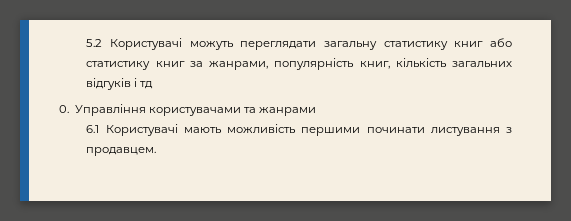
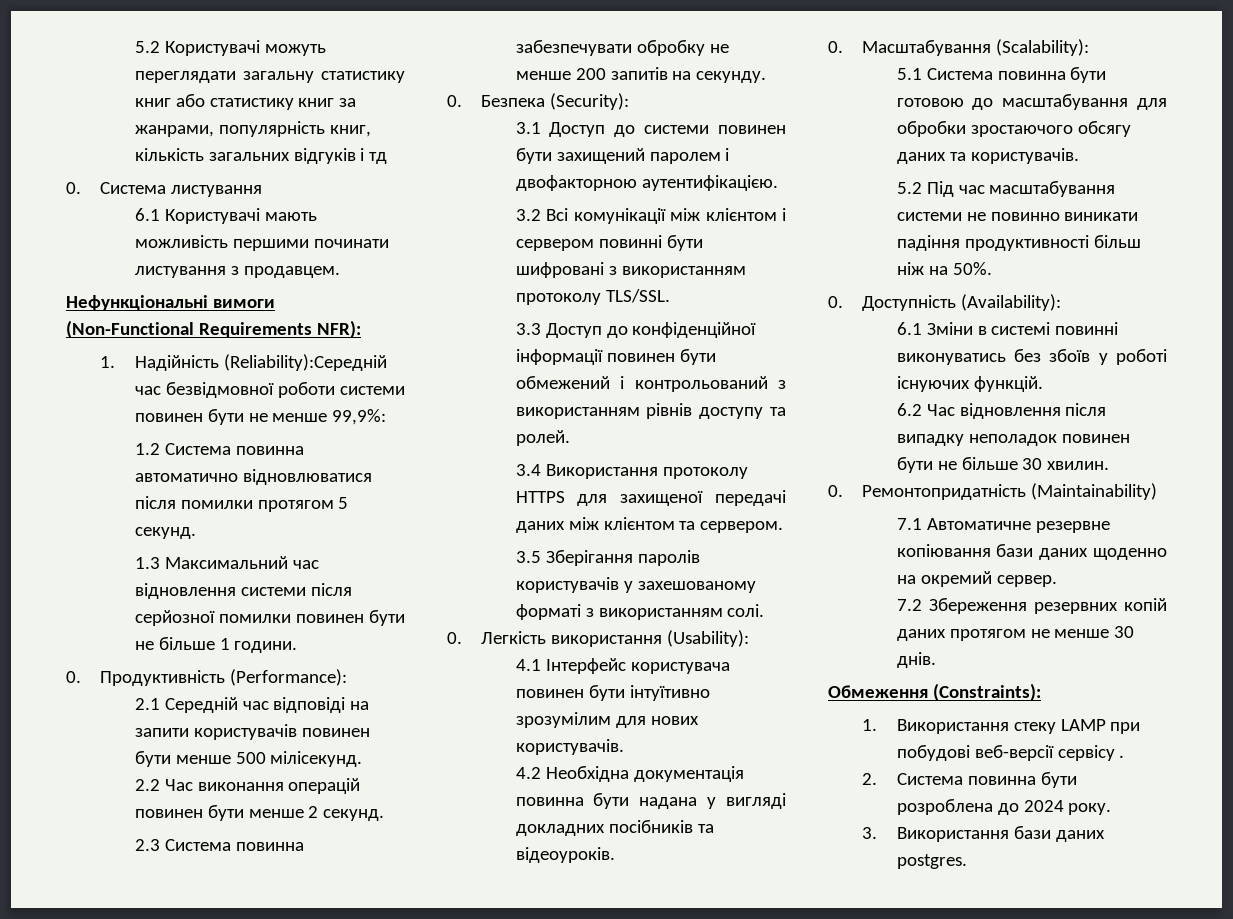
[74,104,317,116] Управління користувачами та жанрами -> [100,182,263,197] Система листування
(157, 151) none -> [66,295,275,311] [66,320,361,338] [100,354,387,371] [134,382,405,398] [134,409,387,425] [134,443,304,455] [134,469,372,485] [134,496,349,512] [134,527,196,539] [134,556,319,569] [134,583,352,599] [134,610,405,626] [134,637,298,653] [66,669,348,686] [134,697,370,713] [134,724,370,740] [134,751,363,767] [134,778,361,794] [134,805,385,821] [134,839,304,851] [515,40,729,56] [515,67,767,83] [447,93,630,110] [515,122,786,137] [515,148,730,164] [515,175,778,191] [515,208,786,224] [515,235,703,251] [515,262,746,278] [515,289,670,305] [515,322,757,338] [515,349,716,365] [515,376,786,392] [515,403,786,419] [515,430,570,446] [515,464,748,479] [515,490,786,506] [515,517,784,533] [515,550,700,566] [515,577,756,593] [515,604,765,620] [447,630,750,647] [515,658,730,674] [515,685,710,701] [515,712,699,728] [515,739,624,755] [515,766,744,782] [515,793,786,809] [515,820,714,836] [515,847,615,863] [828,39,1090,56] [896,67,1107,83] [896,94,1167,110] [896,121,1131,137] [896,148,1079,164] [896,181,1116,197] [896,212,1139,221] [896,235,1141,251] [896,262,992,275] [828,294,1062,311] [896,322,1119,335] [896,349,1167,365] [896,376,1043,392] [896,403,1107,419] [896,434,1130,446] [896,457,1110,473] [828,483,1158,500] [896,518,1110,533] [896,544,1167,560] [896,571,1057,587] [896,598,1167,614] [896,626,1135,641] [896,652,936,668] [828,683,1041,701] [862,719,1141,734] [896,745,1125,761] [862,772,1077,788] [896,799,1112,815] [862,826,1105,842] [896,854,967,869] // Нефункціональні вимоги (Non-Functional Requirements NFR): // 1. Надійність (Reliability):Середній час безвідмовної роботи системи повинен бути не менше 99,9%: // 1.2 Система повинна автоматично відновлюватися після помилки протягом 5 секунд. // 1.3 Максимальний час відновлення системи після серйозної помилки повинен бути не більше 1 години. // 0. Продуктивність (Performance): // 2.1 Середній час відповіді на запити користувачів повинен бути менше 500 мілісекунд. // 2.2 Час виконання операцій повинен бути менше 2 секунд. // 2.3 Система повинна забезпечувати обробку не менше 200 запитів на секунду. // 0. Безпека (Security): // 3.1 Доступ до системи повинен бути захищений паролем і двофакторною аутентифікацією. // 3.2 Всі комунікації між клієнтом і сервером повинні бути шифровані з використанням протоколу TLS/SSL. // 3.3 Доступ до конфіденційної інформації повинен бути обмежений і контрольований з використанням рівнів доступу та ролей. // 3.4 Використання протоколу HTTPS для захищеної передачі даних між клієнтом та сервером. // 3.5 Зберігання паролів користувачів у захешованому форматі з використанням солі. // 0. Легкість використання (Usability): // 4.1 Інтерфейс користувача повинен бути інтуїтивно зрозумілим для нових користувачів. // 4.2 Необхідна документація повинна бути надана у вигляді докладних посібників та відеоуроків. // 0. Масштабування (Scalability): // 5.1 Система повинна бути готовою до масштабування для обробки зростаючого обсягу даних та користувачів. // 5.2 Під час масштабування системи не повинно виникати падіння продуктивності більш ніж на 50%. // 0. Доступність (Availability): // 6.1 Зміни в системі повинні виконуватись без збоїв у роботі існуючих функцій. // 6.2 Час відновлення після випадку неполадок повинен бути не більше 30 хвилин. // 0. Ремонтопридатність (Maintainability) // 7.1 Автоматичне резервне копіювання бази даних щоденно на окремий сервер. // 7.2 Збереження резервних копій даних протягом не менше 30 днів. // Обмеження (Constraints): // 1. Використання стеку LAMP при побудові веб-версії сервісу . // 2. Система повинна бути розроблена до 2024 року. // 3. Використання бази даних postgres.

